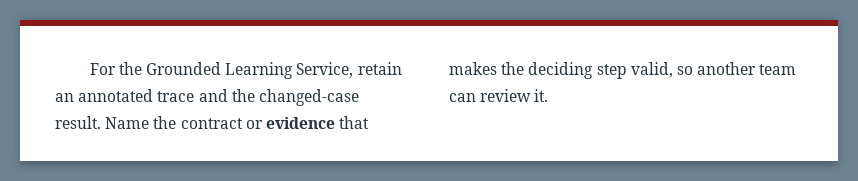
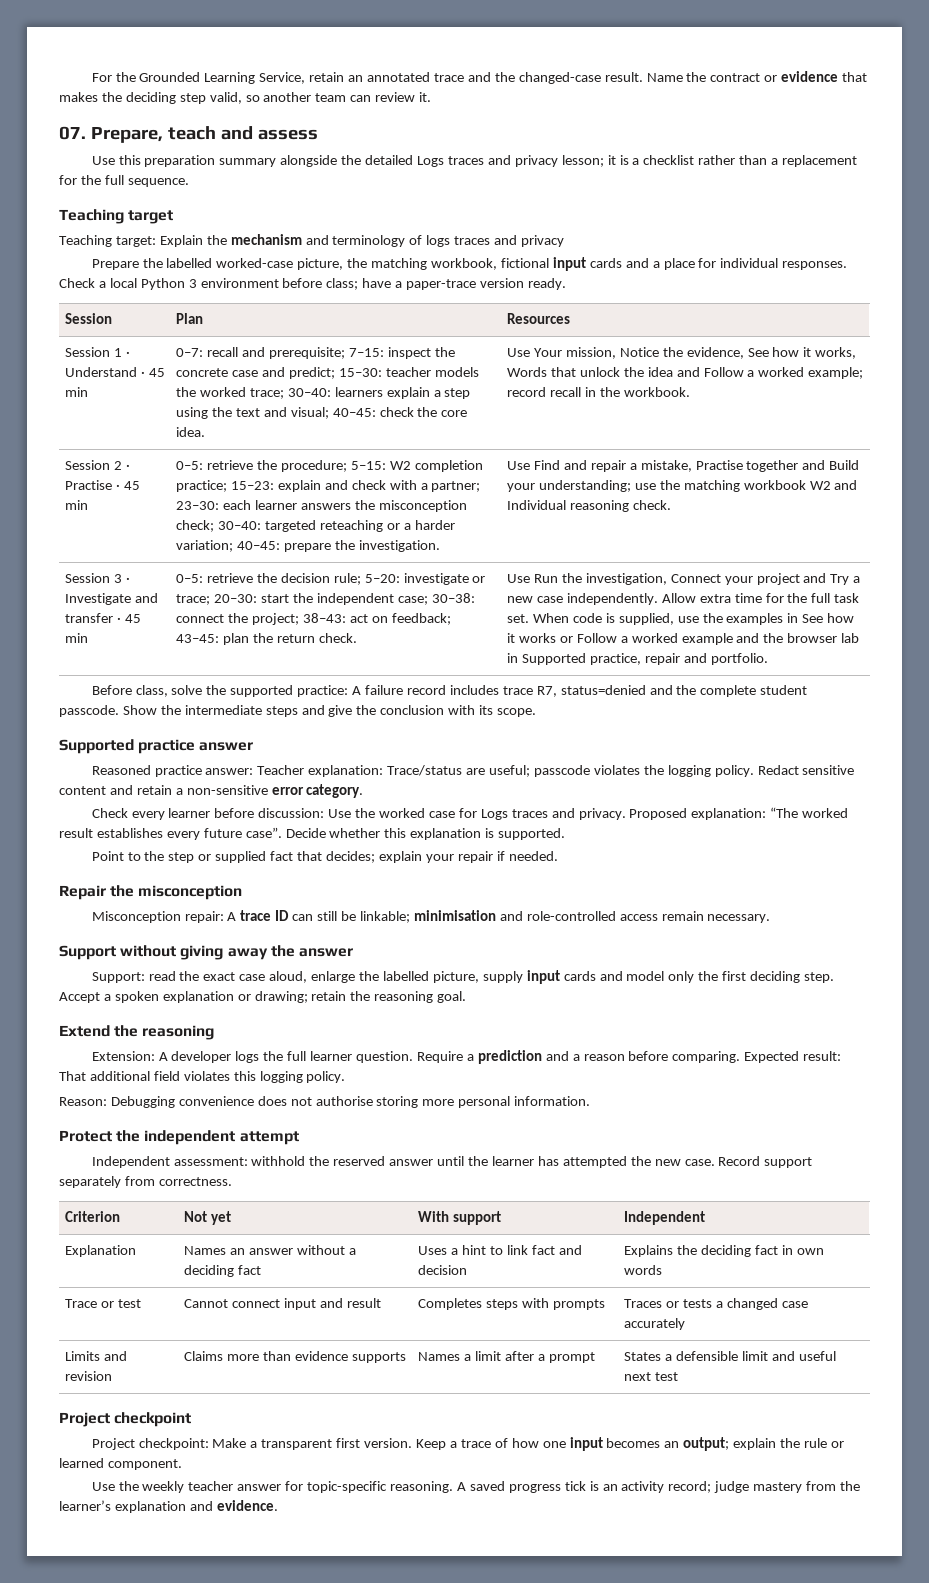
(549, 95) none -> [59,126,318,143] [91,155,857,167] [59,175,189,187] [59,209,174,224] [59,234,565,247] [91,257,848,271] [59,278,566,290] [65,313,113,324] [176,313,204,324] [507,313,571,324] [65,347,130,357] [65,367,165,377] [65,387,89,397] [176,347,455,359] [176,367,479,379] [176,387,471,399] [176,407,468,419] [176,427,206,437] [507,347,857,359] [507,367,864,379] [507,387,690,397] [65,460,130,470] [65,480,140,490] [65,500,89,510] [176,460,483,472] [176,480,481,492] [176,500,467,512] [176,520,455,532] [176,540,440,552] [507,460,860,472] [507,480,858,492] [507,500,671,512] [65,573,130,583] [65,593,158,605] [65,613,141,623] [65,633,89,643] [176,573,486,585] [176,593,475,605] [176,613,451,625] [176,633,357,645] [507,573,861,585] [507,593,860,605] [507,613,855,625] [507,633,860,645] [507,653,768,665] [91,685,808,697] [59,705,537,717] [59,739,254,754] [91,765,855,777] [59,784,364,798] [91,807,849,820] [59,827,566,840] [91,851,558,863] [59,885,243,900] [91,910,771,923] [59,945,353,960] [91,970,834,984] [59,991,467,1003] [59,1025,215,1040] [91,1050,842,1064] [59,1071,346,1083] [59,1096,591,1108] [59,1130,299,1145] [91,1156,813,1168] [59,1176,232,1188] [65,1211,121,1222] [184,1211,231,1225] [418,1211,501,1225] [624,1211,706,1225] [65,1245,137,1257] [184,1245,356,1255] [184,1265,261,1277] [418,1245,582,1255] [418,1265,468,1275] [624,1245,824,1257] [624,1265,663,1275] [65,1299,141,1308] [184,1298,381,1310] [418,1298,605,1310] [624,1298,808,1310] [624,1318,686,1330] [65,1351,127,1361] [65,1371,113,1381] [184,1351,406,1363] [418,1351,595,1363] [624,1351,836,1361] [624,1372,678,1381] [59,1412,192,1427] [91,1437,844,1451] [59,1458,182,1470] [91,1481,860,1493] [59,1500,278,1513] // 07. Prepare, teach and assess // Use this preparation summary alongside the detailed Logs traces and privacy lesson; it is a checklist rather than a replacement for the full sequence. // Teaching target // Teaching target: Explain the mechanism and terminology of logs traces and privacy // Prepare the labelled worked-case picture, the matching workbook, fictional input cards and a place for individual responses. Check a local Python 3 environment before class; have a paper-trace version ready. // Session | Plan | Resources // Session 1 · Understand · 45 min | 0–7: recall and prerequisite; 7–15: inspect the concrete case and predict; 15–30: teacher models the worked trace; 30–40: learners explain a step using the text and visual; 40–45: check the core idea. | Use Your mission, Notice the evidence, See how it works, Words that unlock the idea and Follow a worked example; record recall in the workbook. // Session 2 · Practise · 45 min | 0–5: retrieve the procedure; 5–15: W2 completion practice; 15–23: explain and check with a partner; 23–30: each learner answers the misconception check; 30–40: targeted reteaching or a harder variation; 40–45: prepare the investigation. | Use Find and repair a mistake, Practise together and Build your understanding; use the matching workbook W2 and Individual reasoning check. // Session 3 · Investigate and transfer · 45 min | 0–5: retrieve the decision rule; 5–20: investigate or trace; 20–30: start the independent case; 30–38: connect the project; 38–43: act on feedback; 43–45: plan the return check. | Use Run the investigation, Connect your project and Try a new case independently. Allow extra time for the full task set. When code is supplied, use the examples in See how it works or Follow a worked example and the browser lab in Supported practice, repair and portfolio. // Before class, solve the supported practice: A failure record includes trace R7, status=denied and the complete student passcode. Show the intermediate steps and give the conclusion with its scope. // Supported practice answer // Reasoned practice answer: Teacher explanation: Trace/status are useful; passcode violates the logging policy. Redact sensitive content and retain a non-sensitive error category. // Check every learner before discussion: Use the worked case for Logs traces and privacy. Proposed explanation: “The worked result establishes every future case”. Decide whether this explanation is supported. // Point to the step or supplied fact that decides; explain your repair if needed. // Repair the misconception // Misconception repair: A trace ID can still be linkable; minimisation and role-controlled access remain necessary. // Support without giving away the answer // Support: read the exact case aloud, enlarge the labelled picture, supply input cards and model only the first deciding step. Accept a spoken explanation or drawing; retain the reasoning goal. // Extend the reasoning // Extension: A developer logs the full learner question. Require a prediction and a reason before comparing. Expected result: That additional field violates this logging policy. // Reason: Debugging convenience does not authorise storing more personal information. // Protect the independent attempt // Independent assessment: withhold the reserved answer until the learner has attempted the new case. Record support separately from correctness. // Criterion | Not yet | With support | Independent // Explanation | Names an answer without a deciding fact | Uses a hint to link fact and decision | Explains the deciding fact in own words // Trace or test | Cannot connect input and result | Completes steps with prompts | Traces or tests a changed case accurately // Limits and revision | Claims more than evidence supports | Names a limit after a prompt | States a defensible limit and useful next test // Project checkpoint // Project checkpoint: Make a transparent first version. Keep a trace of how one input becomes an output; explain the rule or learned component. // Use the weekly teacher answer for topic-specific reasoning. A saved progress tick is an activity record; judge mastery from the learner’s explanation and evidence.

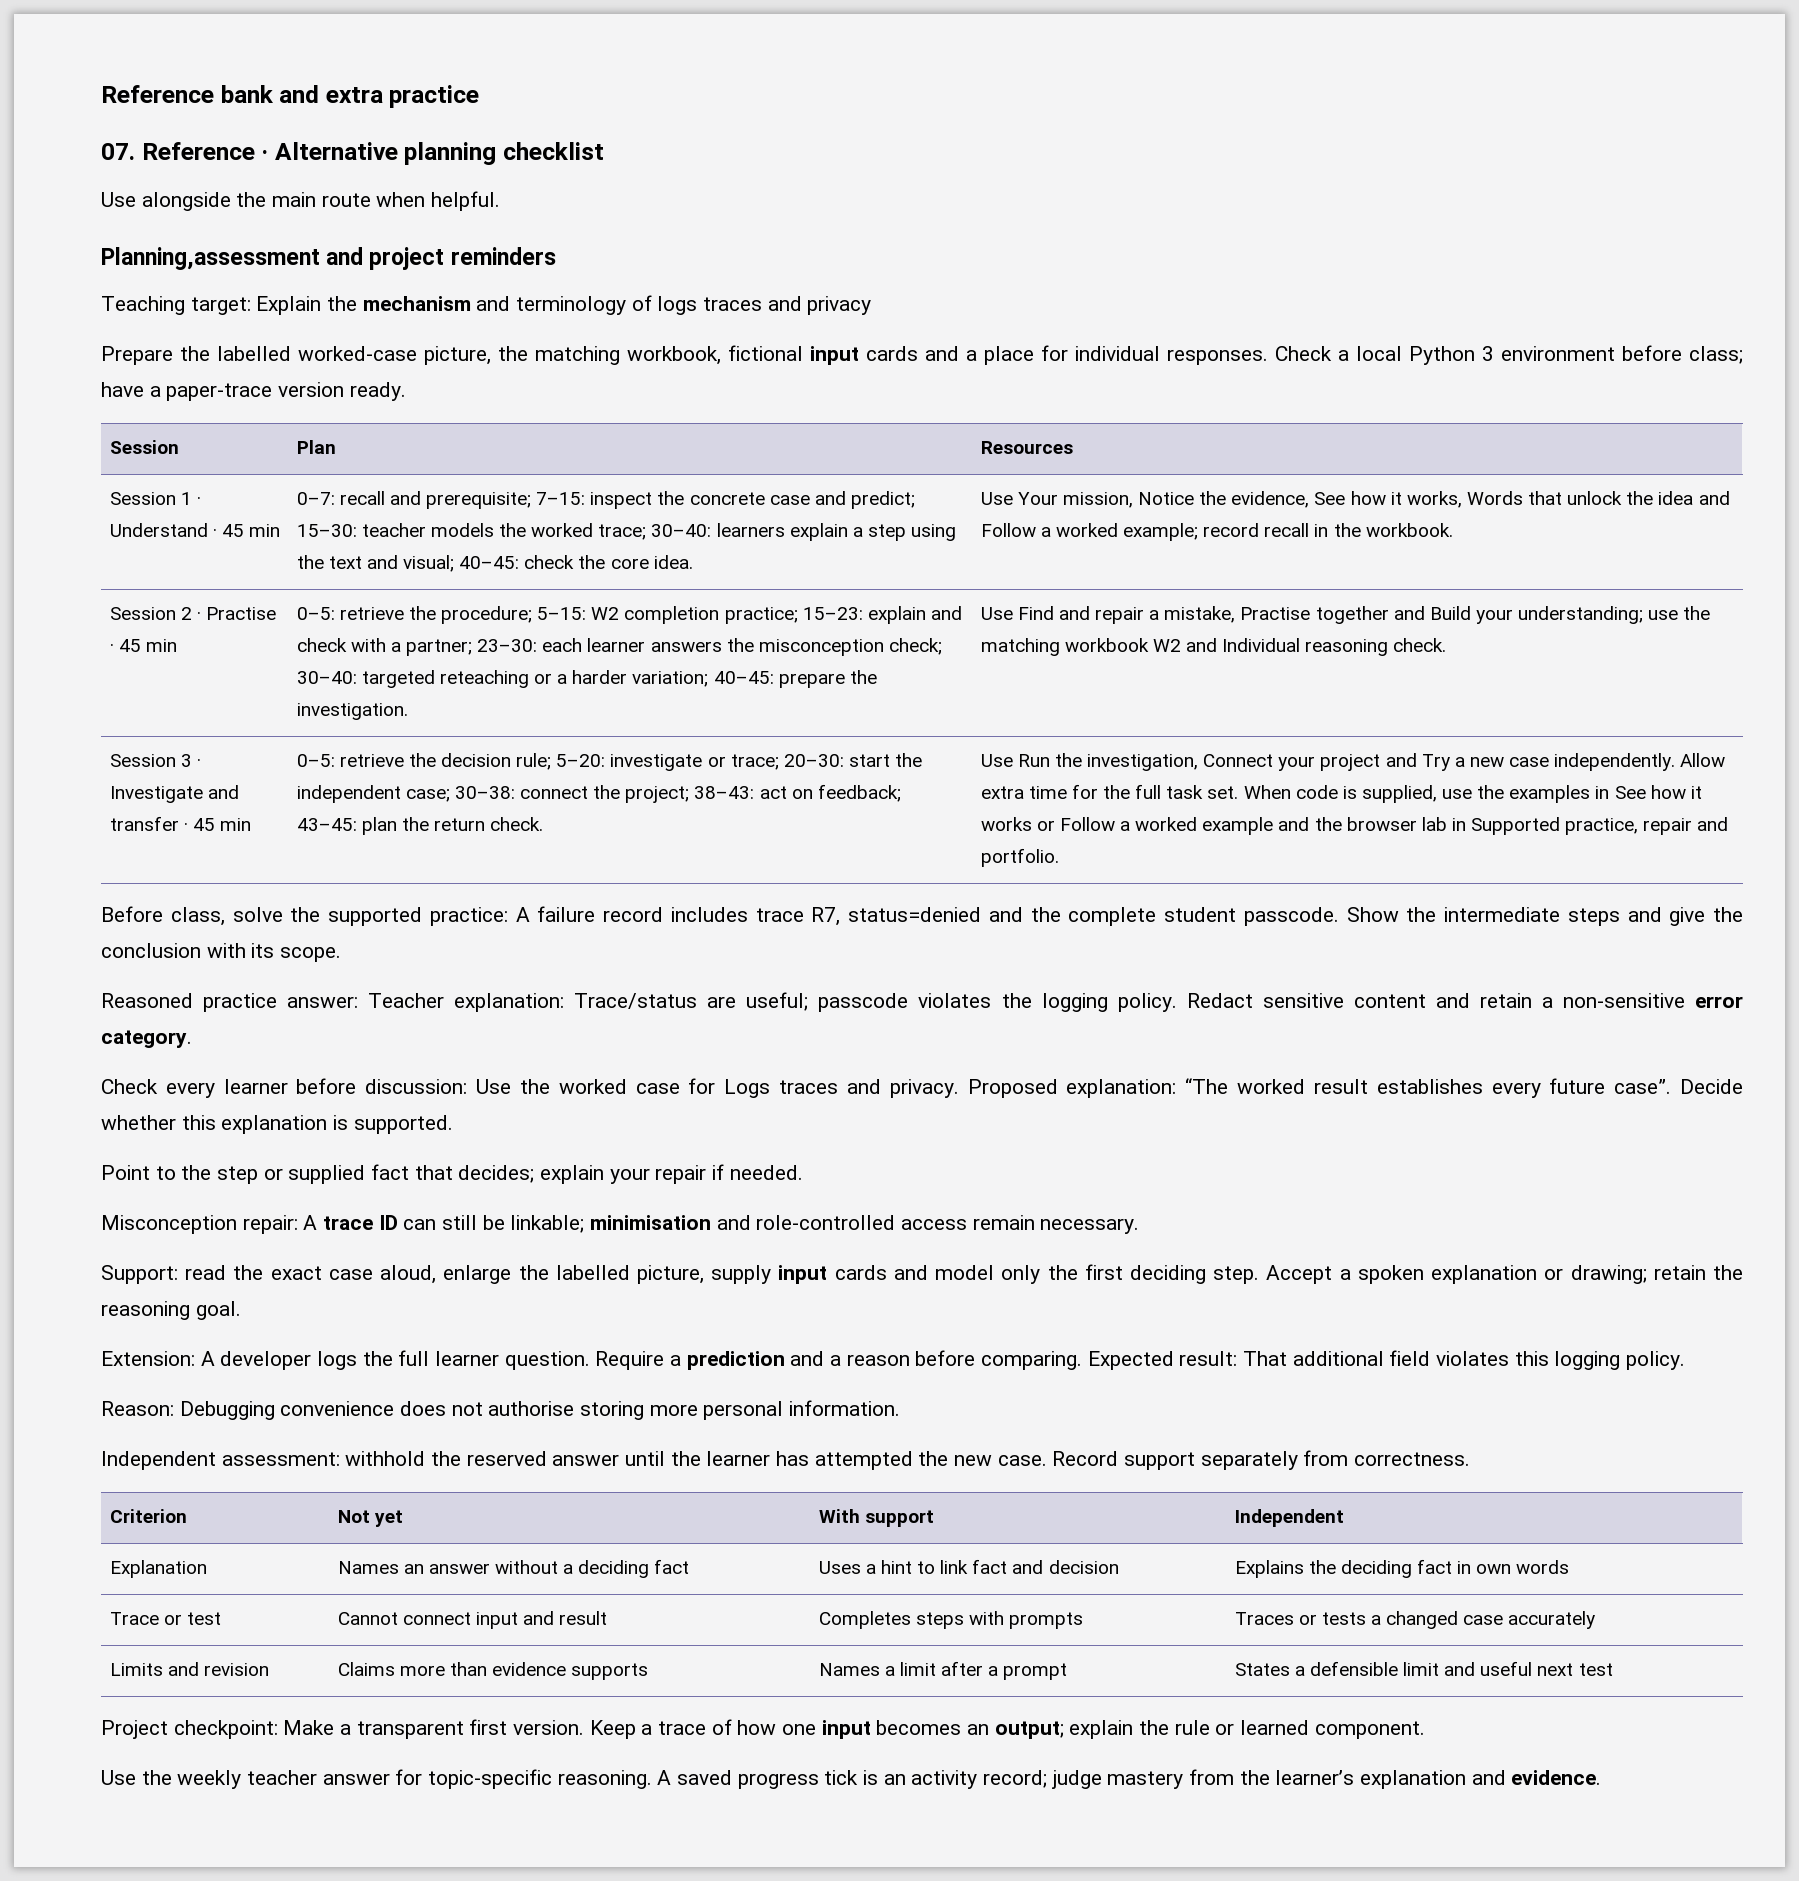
[91,71,868,84] [59,92,432,104] [59,126,318,143] [91,155,857,167] [59,175,189,187] [59,209,174,224] For the Grounded Learning Service, retain an annotated trace and the changed-case result. Name the contract or evidence that makes the deciding step valid, so another team can review it. // 07. Prepare, teach and assess // Use this preparation summary alongside the detailed Logs traces and privacy lesson; it is a checklist rather than a replacement for the full sequence. // Teaching target -> [101,85,480,108] [101,142,605,165] [101,191,501,211] [101,247,556,270] Reference bank and extra practice // 07. Reference · Alternative planning checklist // Use alongside the main route when helpful. // Planning,assessment and project reminders
[59,739,254,754] // Supported practice answer -> (342, 954) none
[59,885,243,900] // Repair the misconception -> (803, 1172) none
[59,945,353,960] // Support without giving away the answer -> (1140, 1226) none
[59,1025,215,1040] // Extend the reasoning -> (241, 1310) none
[59,1130,299,1145] // Protect the independent attempt -> (901, 1408) none
[59,1412,192,1427] // Project checkpoint -> (1613, 1669) none

